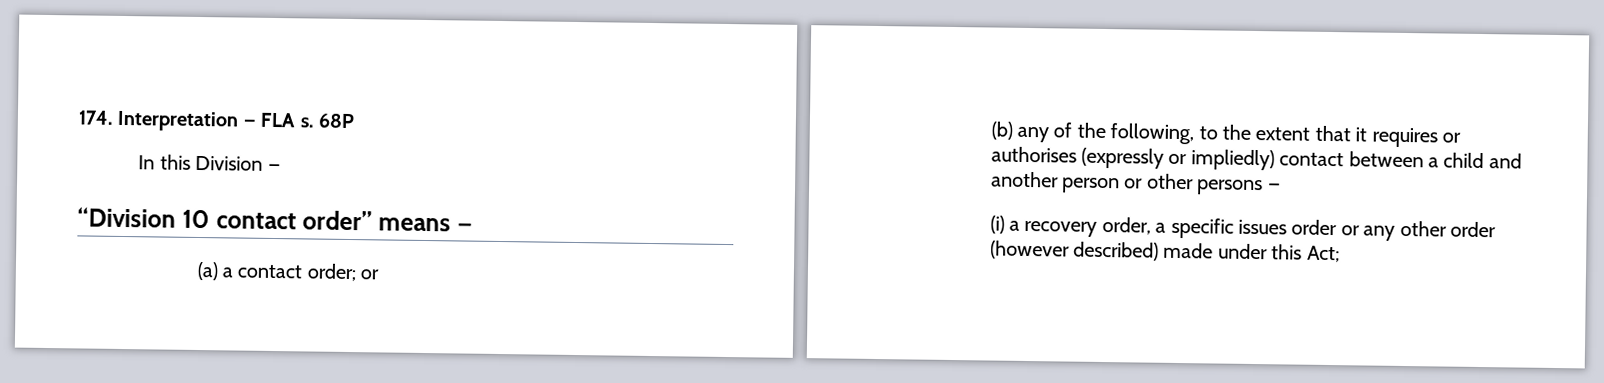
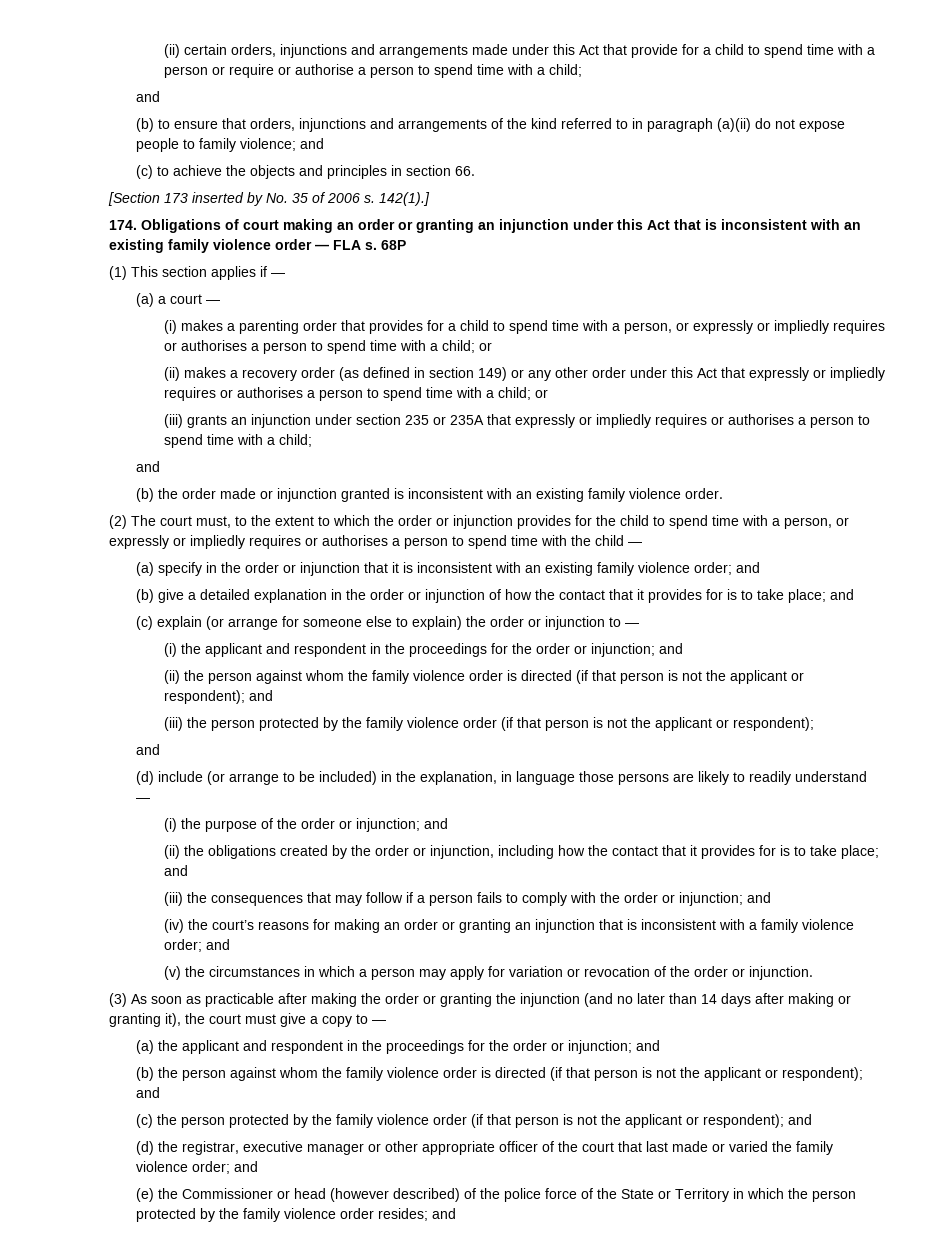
[78,110,354,132] [138,154,281,172] [77,207,473,232] [196,261,380,282] [990,121,1462,148] [990,146,1522,171] [990,171,1281,196] [989,215,1497,241] [989,240,1340,263] 174. Interpretation — FLA s. 68P // In this Division — // “Division 10 contact order” means — // (a) a contact order; or // (b) any of the following, to the extent that it requires or authorises (expressly or impliedly) contact between a child and another person or other persons — // (i) a recovery order, a specific issues order or any other order (however described) made under this Act; -> [163,44,875,58] [163,64,582,78] [136,91,161,102] [136,118,846,132] [136,138,325,152] [136,165,476,179] [108,192,431,206] [109,219,862,233] [109,239,407,253] [109,266,286,280] [136,293,221,307] [163,320,885,334] [163,340,492,354] [163,367,885,381] [163,387,548,401] [163,414,870,428] [163,434,312,448] [136,461,161,472] [136,488,724,502] [109,515,850,529] [109,535,643,549] [136,562,761,576] [136,589,855,603] [136,616,640,630] [163,643,683,657] [163,670,804,684] [163,690,273,704] [163,717,814,731] [136,744,161,755] [136,771,868,785] [136,798,151,802] [163,818,448,832] [163,845,879,859] [163,865,188,876] [163,892,771,906] [163,919,854,933] [163,939,230,952] [163,966,813,980] [109,993,852,1007] [109,1013,387,1027] [136,1040,661,1054] [136,1067,864,1081] [136,1087,161,1098] [136,1114,813,1128] [136,1141,834,1155] [136,1161,259,1174] [136,1188,857,1202] [136,1208,457,1222] (ii) certain orders, injunctions and arrangements made under this Act that provide for a child to spend time with a person or require or authorise a person to spend time with a child; // and // (b) to ensure that orders, injunctions and arrangements of the kind referred to in paragraph (a)(ii) do not expose people to family violence; and // (c) to achieve the objects and principles in section 66. // [Section 173 inserted by No. 35 of 2006 s. 142(1).] // 174. Obligations of court making an order or granting an injunction under this Act that is inconsistent with an existing family violence order — FLA s. 68P // (1) This section applies if — // (a) a court — // (i) makes a parenting order that provides for a child to spend time with a person, or expressly or impliedly requires or authorises a person to spend time with a child; or // (ii) makes a recovery order (as defined in section 149) or any other order under this Act that expressly or impliedly requires or authorises a person to spend time with a child; or // (iii) grants an injunction under section 235 or 235A that expressly or impliedly requires or authorises a person to spend time with a child; // and // (b) the order made or injunction granted is inconsistent with an existing family violence order. // (2) The court must, to the extent to which the order or injunction provides for the child to spend time with a person, or expressly or impliedly requires or authorises a person to spend time with the child — // (a) specify in the order or injunction that it is inconsistent with an existing family violence order; and // (b) give a detailed explanation in the order or injunction of how the contact that it provides for is to take place; and // (c) explain (or arrange for someone else to explain) the order or injunction to — // (i) the applicant and respondent in the proceedings for the order or injunction; and // (ii) the person against whom the family violence order is directed (if that person is not the applicant or respondent); and // (iii) the person protected by the family violence order (if that person is not the applicant or respondent); // and // (d) include (or arrange to be included) in the explanation, in language those persons are likely to readily understand — // (i) the purpose of the order or injunction; and // (ii) the obligations created by the order or injunction, including how the contact that it provides for is to take place; and // (iii) the consequences that may follow if a person fails to comply with the order or injunction; and // (iv) the court’s reasons for making an order or granting an injunction that is inconsistent with a family violence order; and // (v) the circumstances in which a person may apply for variation or revocation of the order or injunction. // (3) As soon as practicable after making the order or granting the injunction (and no later than 14 days after making or granting it), the court must give a copy to — // (a) the applicant and respondent in the proceedings for the order or injunction; and // (b) the person against whom the family violence order is directed (if that person is not the applicant or respondent); and // (c) the person protected by the family violence order (if that person is not the applicant or respondent); and // (d) the registrar, executive manager or other appropriate officer of the court that last made or varied the family violence order; and // (e) the Commissioner or head (however described) of the police force of the State or Territory in which the person protected by the family violence order resides; and

